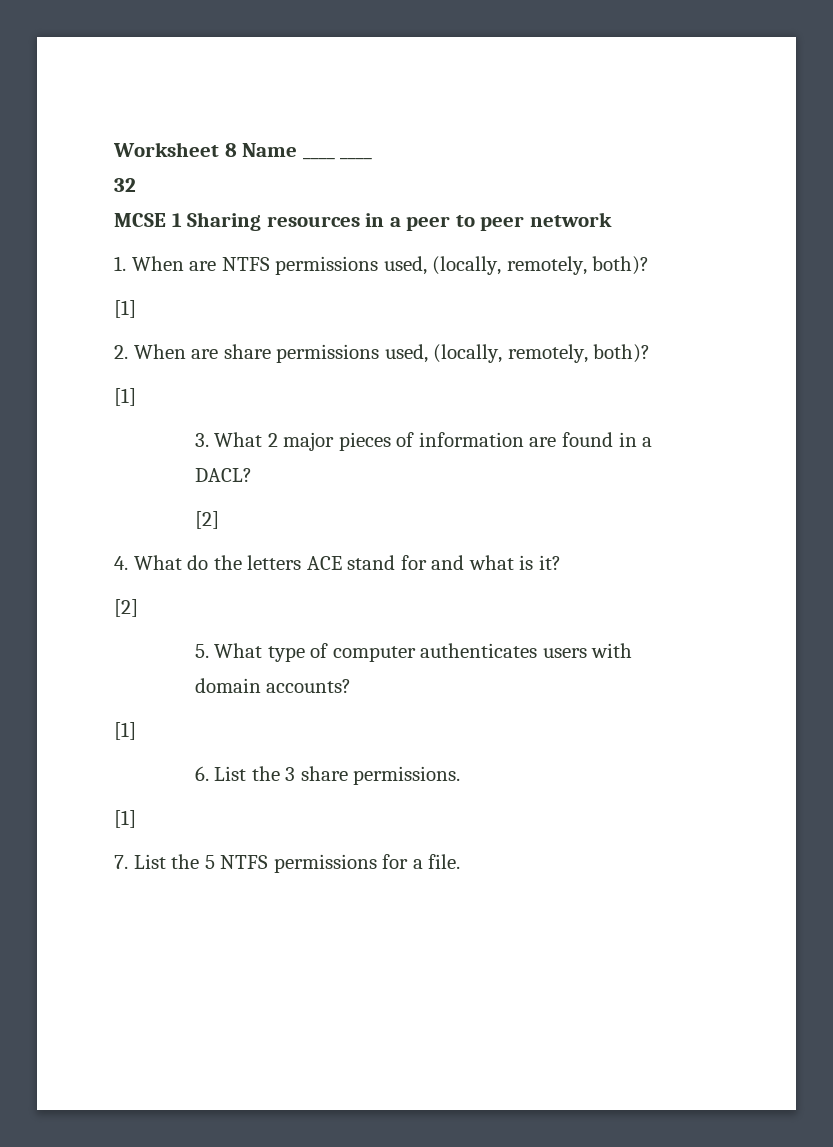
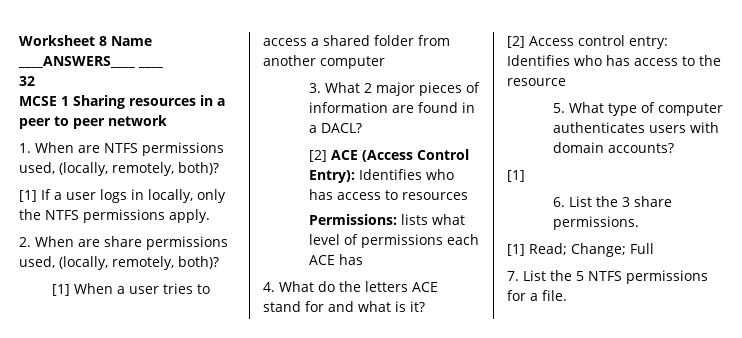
[302,157,335,160] ____ -> [18,56,135,68] ____ANSWERS____
(136, 309) none -> [41,189,226,203] [19,209,210,223] If a user logs in locally, only the NTFS permissions apply.
(136, 397) none -> [73,283,210,294] [263,35,450,46] [263,55,385,69] When a user tries to access a shared folder from another computer
(219, 520) none -> [330,149,469,162] [308,169,454,183] [308,189,468,200] [308,214,465,225] [308,234,479,248] [308,254,363,265] ACE (Access Control Entry): Identifies who has access to resources // Permissions: lists what level of permissions each ACE has
(138, 608) none -> [529,35,668,49] [507,55,721,66] [507,78,566,86] Access control entry: Identifies who has access to the resource
(136, 819) none -> [529,243,654,257] Read; Change; Full

